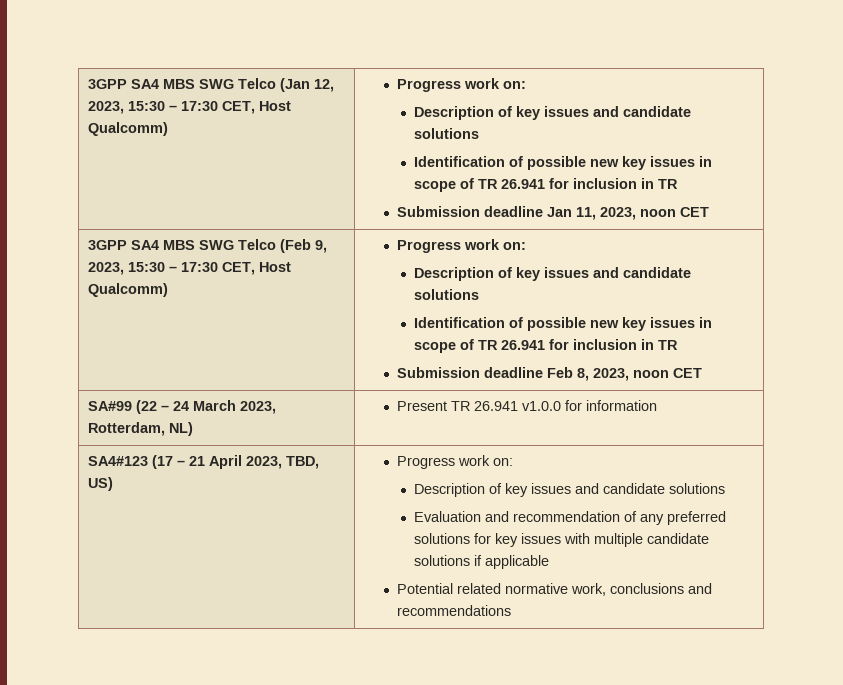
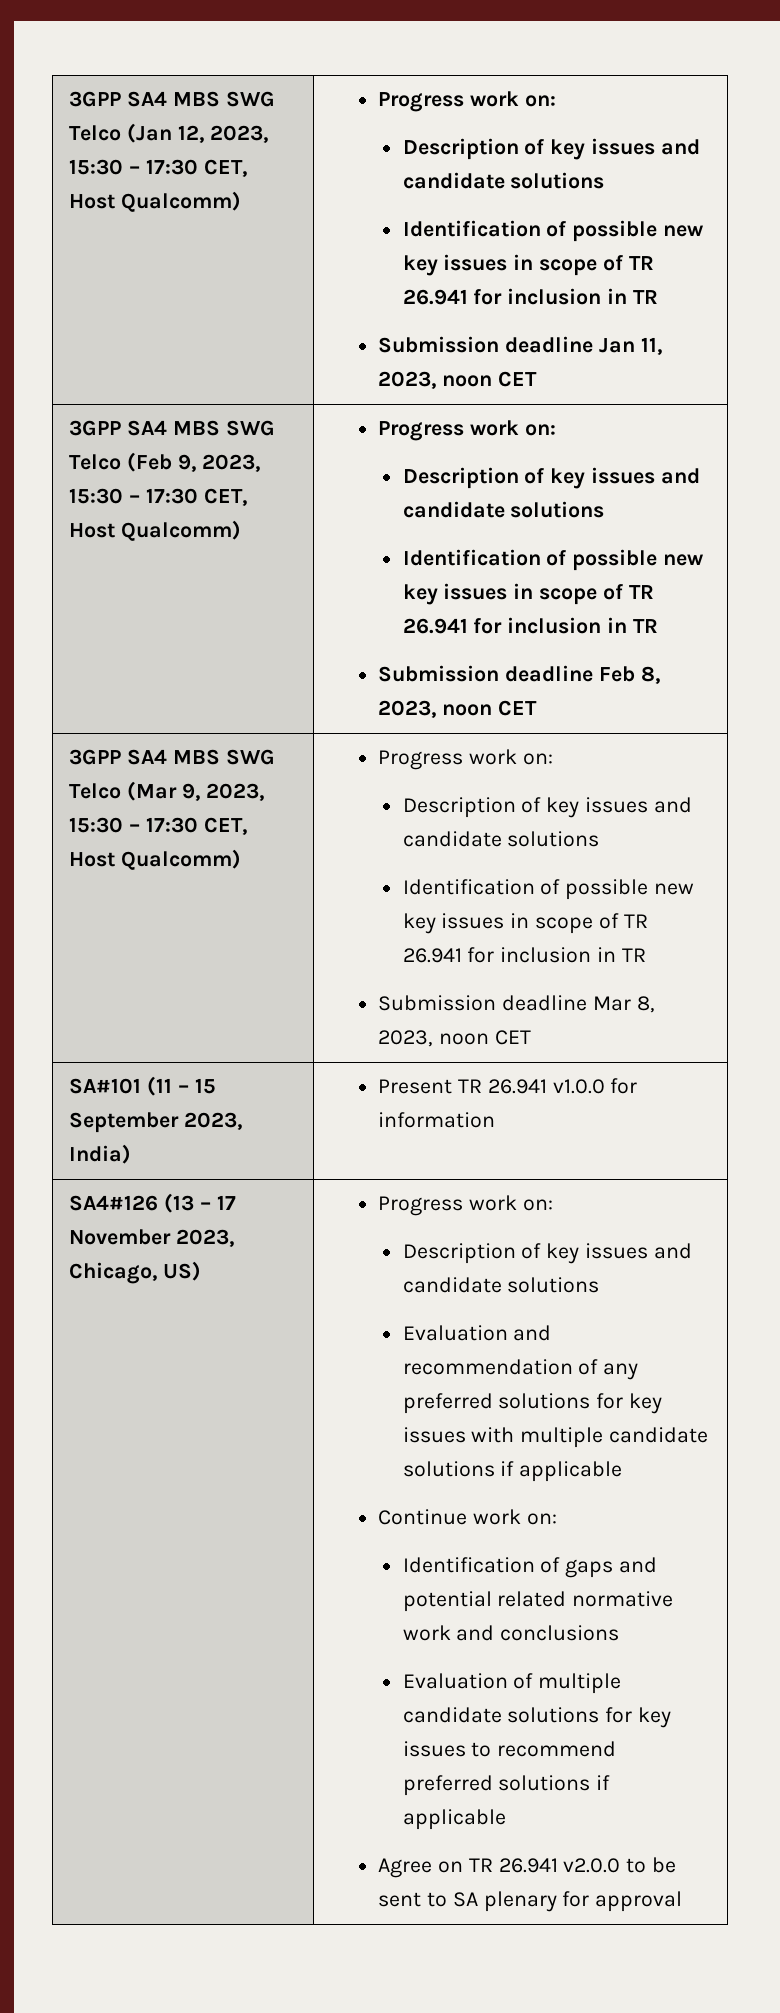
[88,400,277,414] [88,422,194,436] SA#99 (22 – 24 March 2023, Rotterdam, NL) -> [69,749,275,765] [69,781,264,801] [69,817,247,835] [69,849,242,870] [378,749,553,770] [402,797,692,818] [402,831,600,847] [402,879,694,900] [402,913,648,934] [402,947,646,963] [378,995,655,1013] [378,1030,531,1047] [69,1076,216,1096] [69,1112,243,1133] [69,1144,132,1164] 3GPP SA4 MBS SWG Telco (Mar 9, 2023, 15:30 – 17:30 CET, Host Qualcomm) | Progress work on: // Description of key issues and candidate solutions // Identification of possible new key issues in scope of TR 26.941 for inclusion in TR // Submission deadline Mar 8, 2023, noon CET // SA#101 (11 – 15 September 2023, India)
[88,455,320,469] SA4#123 (17 – 21 April 2023, TBD, -> [69,1193,236,1213] [69,1229,235,1247] [69,1262,158,1284] SA4#126 (13 – 17 November 2023, Chicago,
[397,583,713,596] [397,605,512,616] Potential related normative work, conclusions and recommendations -> [378,1509,557,1525] [402,1557,657,1578] [402,1591,674,1612] [402,1625,620,1641] [402,1673,622,1694] [402,1707,671,1728] [402,1741,617,1757] [402,1775,611,1796] [402,1809,506,1830] [378,1857,677,1878] [378,1891,683,1912] Continue work on: // Identification of gaps and potential related normative work and conclusions // Evaluation of multiple candidate solutions for key issues to recommend preferred solutions if applicable // Agree on TR 26.941 v2.0.0 to be sent to SA plenary for approval

